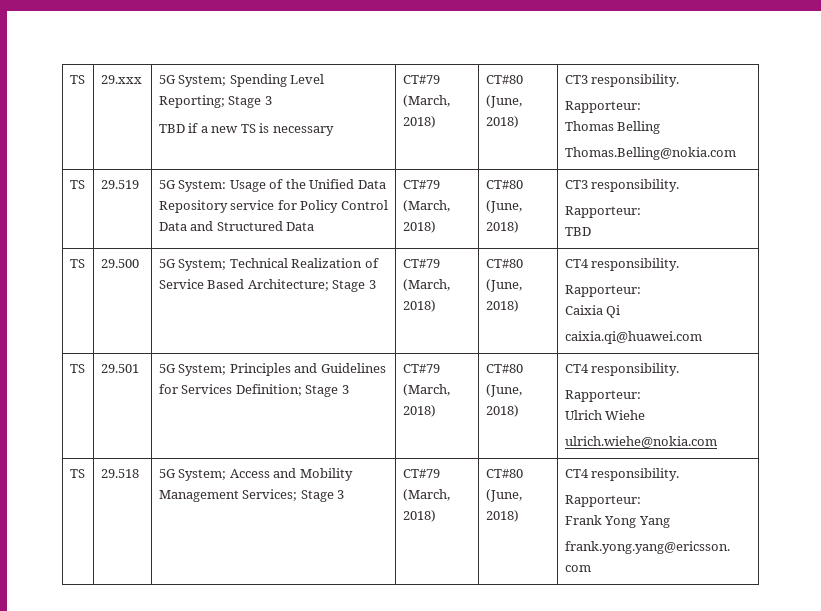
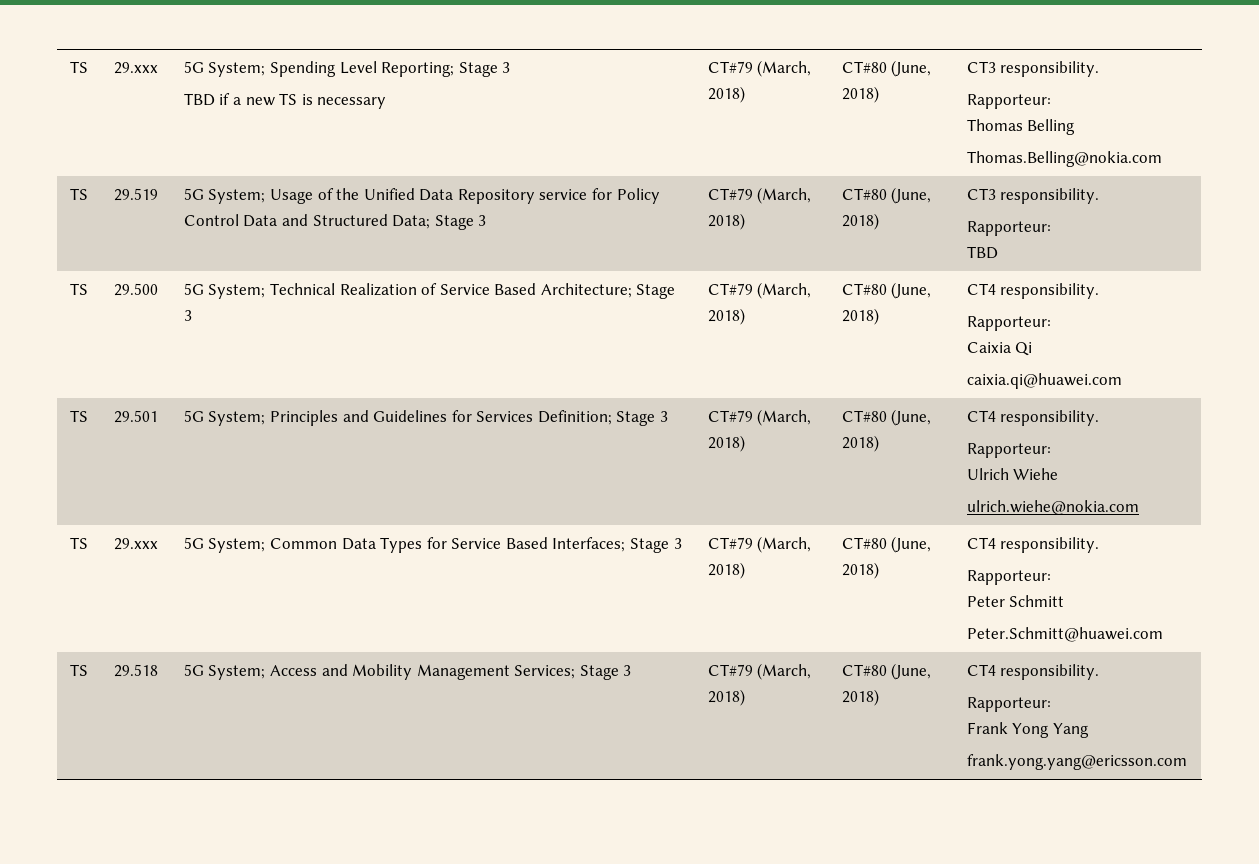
[178,180,227,192] System: -> [208,189,266,204] System;
[286,222,315,231] Data -> [392,215,487,230] Data; Stage 3
(717, 442) none -> [69,537,88,549] [113,538,158,550] [183,537,682,553] [707,536,812,553] [707,562,745,579] [841,536,932,553] [841,562,879,579] [966,537,1100,553] [966,570,1051,585] [966,595,1065,607] [966,627,1163,642] // TS | 29.xxx | 5G System; Common Data Types for Service Based Interfaces; Stage 3 | CT#79 (March, 2018) | CT#80 (June, 2018) | CT4 responsibility. // Rapporteur: // Peter Schmitt // Peter.Schmitt@huawei.com

